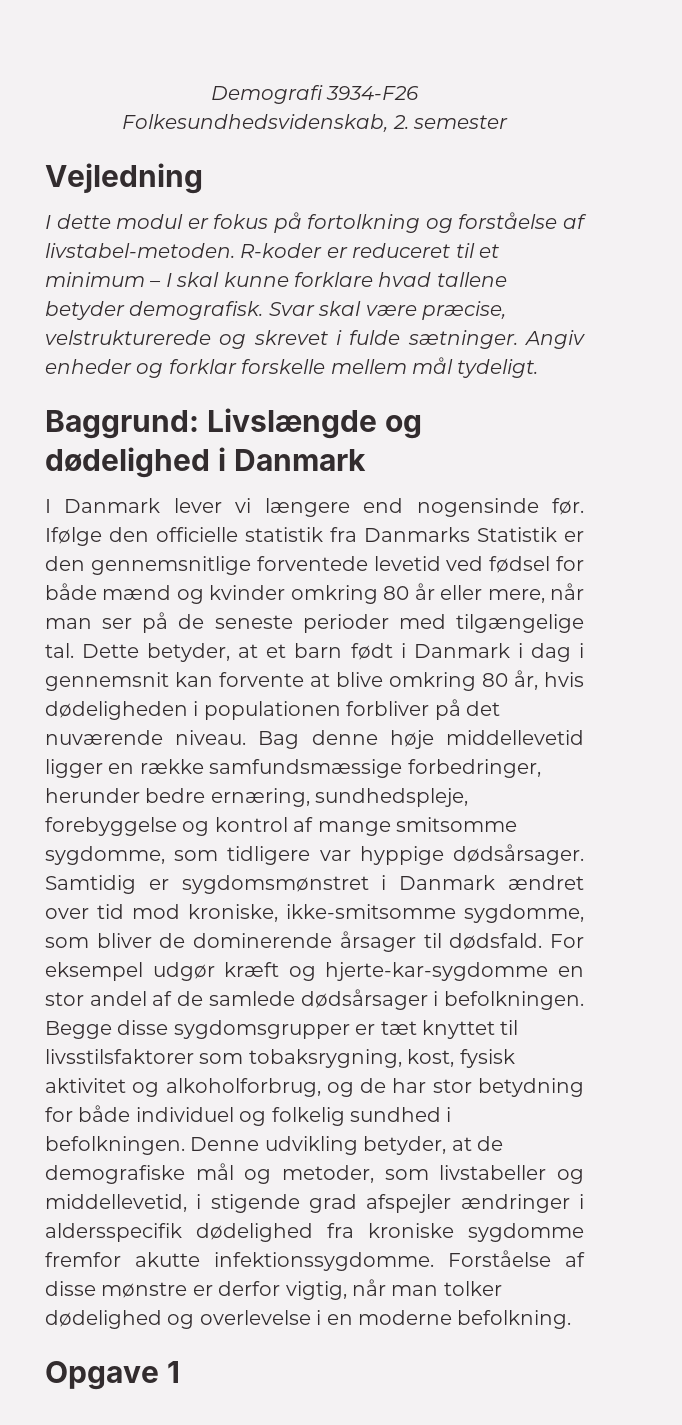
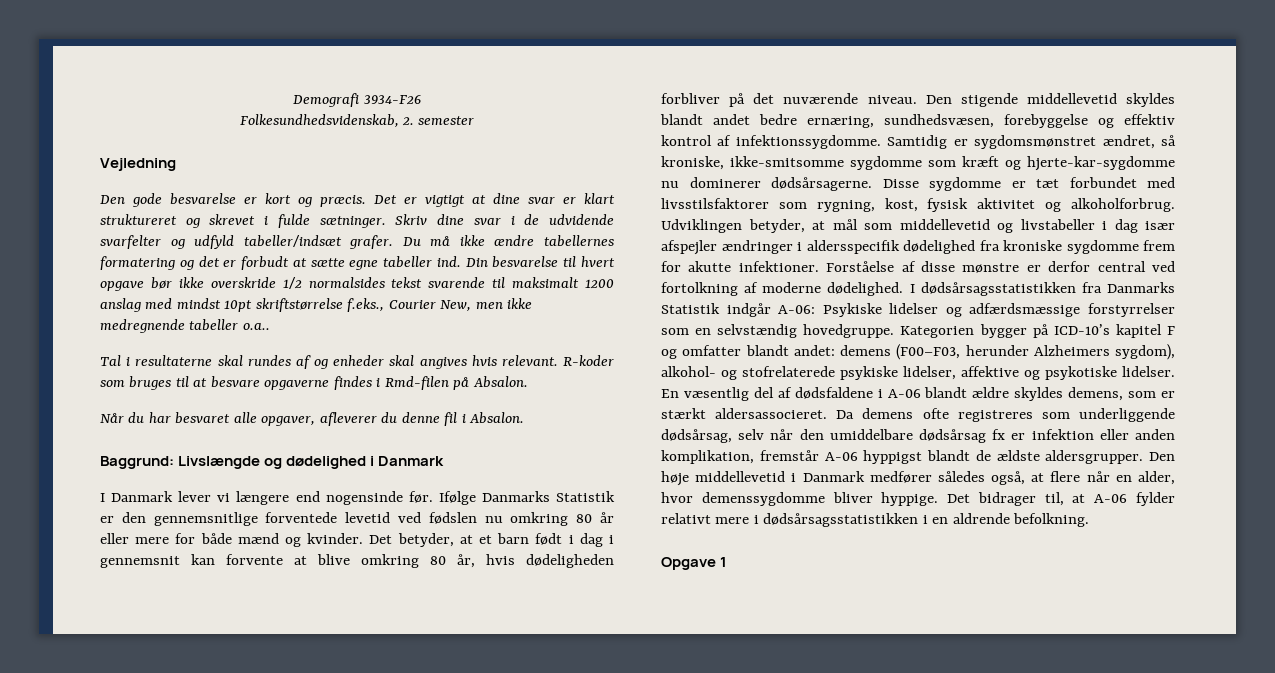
[45,212,587,233] [45,243,499,258] [45,272,507,287] [45,301,506,320] [45,330,211,345] I dette modul er fokus på fortolkning og forståelse af livstabel-metoden. R-koder er reduceret til et minimum – I skal kunne forklare hvad tallene betyder demografisk. Svar skal være præcise, velstrukturerede -> [100,193,615,207] [100,214,177,225] Den gode besvarelse er kort og præcis. Det er vigtigt at dine svar er klart struktureret
[524,330,585,349] [45,357,539,378] Angiv enheder og forklar forskelle mellem mål tydeligt. -> [395,214,615,225] [100,235,614,249] [100,256,615,270] [100,277,614,291] [100,298,533,312] [100,319,270,333] [100,355,614,369] [100,376,528,390] [100,412,525,426] Skriv dine svar i de udvidende svarfelter og udfyld tabeller/indsæt grafer. Du må ikke ændre tabellernes formatering og det er forbudt at sætte egne tabeller ind. Din besvarelse til hvert opgave bør ikke overskride 1/2 normalsides tekst svarende til maksimalt 1200 anslag med mindst 10pt skriftstørrelse f.eks., Courier New, men ikke medregnende tabeller o.a.. // Tal i resultaterne skal rundes af og enheder skal angives hvis relevant. R-koder som bruges til at besvare opgaverne findes i Rmd-filen på Absalon. // Når du har besvaret alle opgaver, afleverer du denne fil i Absalon.
[109,527,357,542] den officielle statistik fra -> (476, 498) none
[489,556,584,573] [45,583,584,604] [45,612,584,633] [45,643,140,658] fødsel for både mænd og kvinder omkring 80 år eller mere, når man ser på de seneste perioder med tilgængelige tal. Dette -> [428,512,615,526] [100,533,393,547] fødslen nu omkring 80 år eller mere for både mænd og kvinder. Det
[413,643,523,658] Danmark i -> (574, 539) none
[193,701,341,720] i populationen -> (614, 561) none
[258,730,584,749] [45,759,541,778] [45,788,140,803] Bag denne høje middellevetid ligger en række samfundsmæssige forbedringer, herunder -> [925,93,1175,107] [660,114,750,125] Den stigende middellevetid skyldes blandt andet
[315,788,469,807] sundhedspleje, -> [884,114,994,128] sundhedsvæsen,
(210, 828) none -> [1124,114,1175,125] effektiv
[317,817,517,836] [45,844,584,865] [45,875,584,894] [45,904,584,923] [45,931,584,952] [45,962,584,981] [45,989,584,1010] [45,1020,519,1039] mange smitsomme sygdomme, som tidligere var hyppige dødsårsager. Samtidig er sygdomsmønstret i Danmark ændret over tid mod kroniske, ikke-smitsomme sygdomme, som bliver de dominerende årsager til dødsfald. For eksempel udgør kræft og hjerte-kar-sygdomme en stor andel af de samlede dødsårsager i befolkningen. Begge disse sygdomsgrupper er tæt knyttet til -> [735,135,1176,149] [661,156,1175,171] [661,177,1175,191] infektionssygdomme. Samtidig er sygdomsmønstret ændret, så kroniske, ikke-smitsomme sygdomme som kræft og hjerte-kar-sygdomme nu dominerer dødsårsagerne. Disse sygdomme er tæt forbundet med
[248,1049,402,1068] tobaksrygning, -> [816,200,875,212] rygning,
[165,1078,584,1097] [45,1105,452,1126] [45,1136,503,1155] [45,1163,585,1184] [45,1194,357,1213] alkoholforbrug, og de har stor betydning for både individuel og folkelig sundhed i befolkningen. Denne udvikling betyder, at de demografiske mål og metoder, som livstabeller og middellevetid, i stigende grad -> [1071,198,1175,212] [661,219,1175,233] alkoholforbrug. Udviklingen betyder, at mål som middellevetid og livstabeller i dag især
[45,1252,434,1271] fremfor akutte infektionssygdomme. -> [1143,240,1175,251] [661,261,819,272] frem for akutte infektioner.
[285,1279,502,1300] [45,1310,311,1329] vigtig, når man tolker dødelighed og overlevelse -> [1097,261,1175,272] [661,282,1175,296] [661,303,1175,317] [661,324,1175,338] [661,344,1175,360] [661,366,1175,380] [661,387,1175,401] [661,408,1175,422] [661,429,1175,443] [661,450,1175,464] [661,471,1175,486] [661,492,1175,506] [661,513,919,527] central ved fortolkning af moderne dødelighed. I dødsårsagsstatistikken fra Danmarks Statistik indgår A-06: Psykiske lidelser og adfærdsmæssige forstyrrelser som en selvstændig hovedgruppe. Kategorien bygger på ICD-10’s kapitel F og omfatter blandt andet: demens (F00–F03, herunder Alzheimers sygdom), alkohol- og stofrelaterede psykiske lidelser, affektive og psykotiske lidelser. En væsentlig del af dødsfaldene i A-06 blandt ældre skyldes demens, som er stærkt aldersassocieret. Da demens ofte registreres som underliggende dødsårsag, selv når den umiddelbare dødsårsag fx er infektion eller anden komplikation, fremstår A-06 hyppigst blandt de ældste aldersgrupper. Den høje middellevetid i Danmark medfører således også, at flere når en alder, hvor demenssygdomme bliver hyppige. Det bidrager til, at A-06 fylder relativt mere i dødsårsagsstatistikken
[357,1310,452,1325] moderne -> [952,513,1010,524] aldrende

